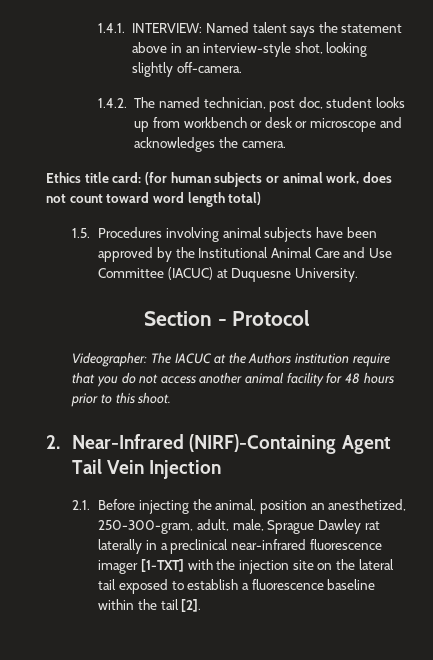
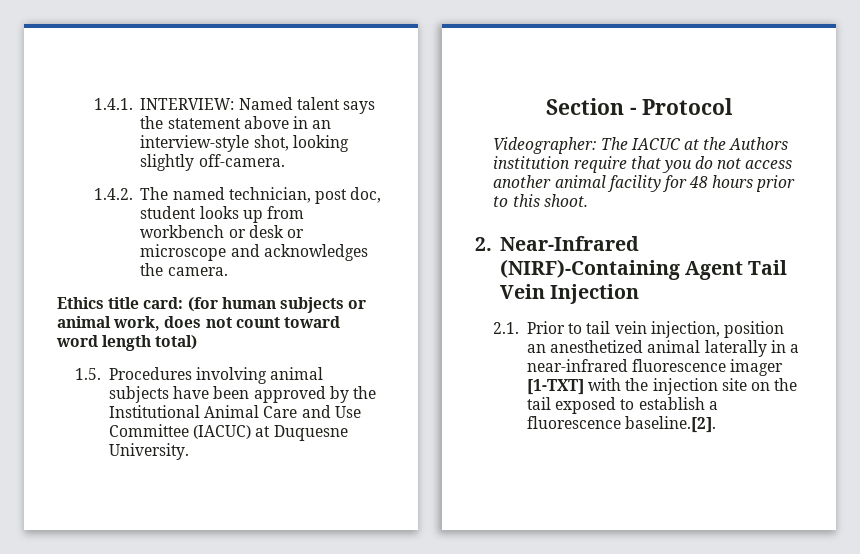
[98,499,407,514] [98,519,380,534] Before injecting the animal, position an anesthetized, 250-300-gram, adult, male, Sprague Dawley rat -> [527,321,784,338] [527,340,701,353] Prior to tail vein injection, position an anesthetized animal
[170,539,229,554] preclinical -> (799, 348) none
[358,559,394,570] lateral -> (798, 384) none
[327,579,376,590] [98,599,202,612] baseline within the tail [2]. -> [625,416,717,433] baseline.[2].

